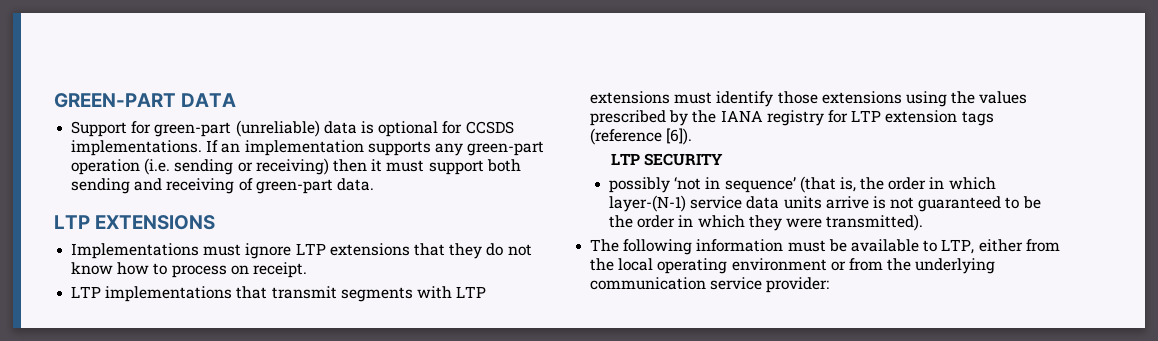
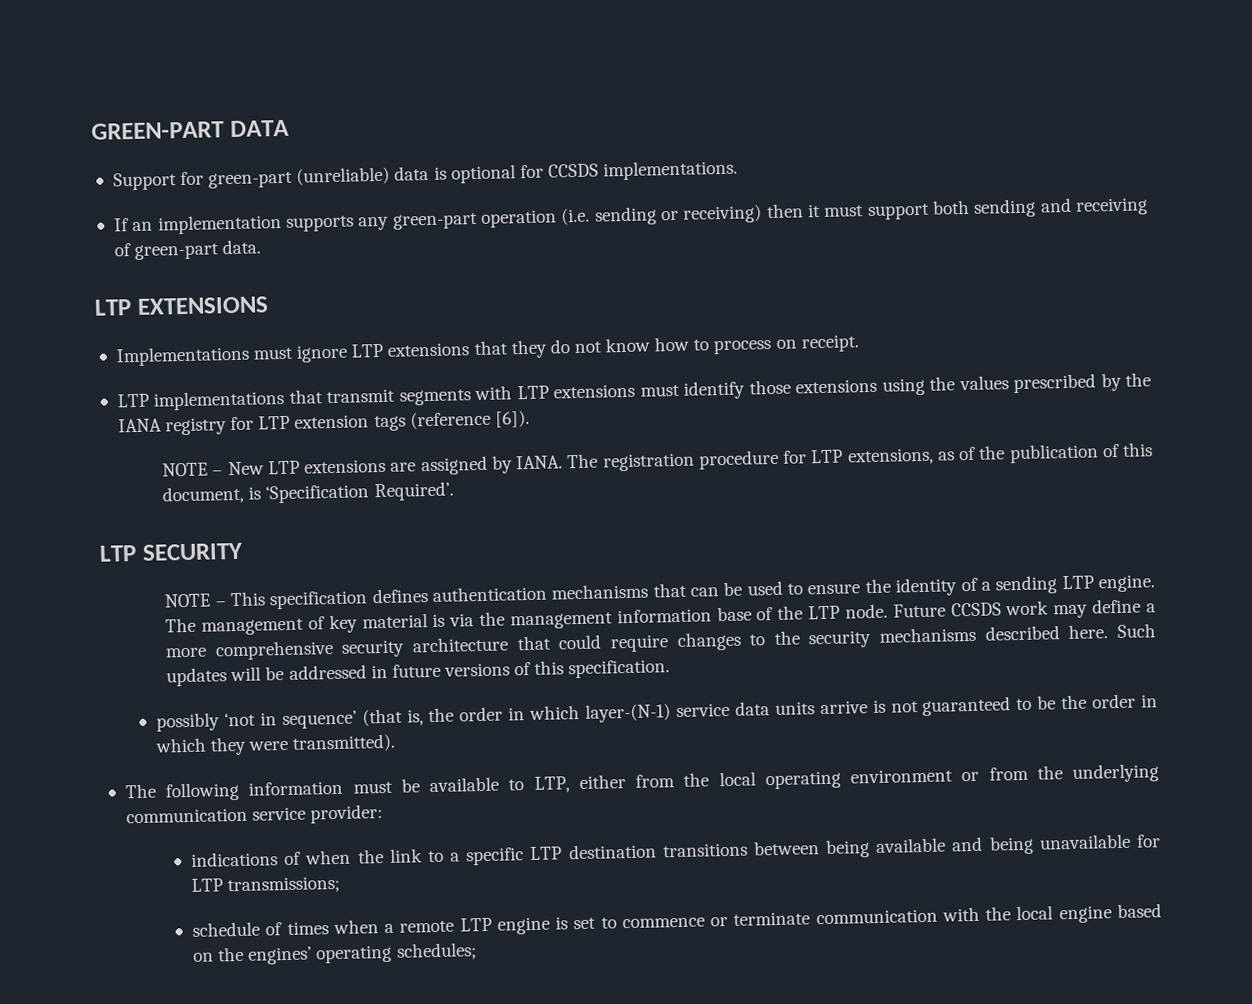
(203, 148) none -> (739, 170) //
[610,153,723,166] LTP SECURITY -> [162,442,1153,477] [162,481,454,505] [99,542,244,562] [164,574,1155,610] [165,598,1156,636] [165,623,1156,661] [166,659,671,687] NOTE – New LTP extensions are assigned by IANA. The registration procedure for LTP extensions, as of the publication of this document, is ‘Specification Required’. // LTP SECURITY // NOTE – This specification defines authentication mechanisms that can be used to ensure the identity of a sending LTP engine. The management of key material is via the management information base of the LTP node. Future CCSDS work may define a more comprehensive security architecture that could require changes to the security mechanisms described here. Such updates will be addressed in future versions of this specification.
(830, 285) none -> [191,833,1162,867] [191,875,341,895] [192,903,1162,937] [193,942,477,965] // indications of when the link to a specific LTP destination transitions between being available and being unavailable for LTP transmissions; // schedule of times when a remote LTP engine is set to commence or terminate communication with the local engine based on the engines’ operating schedules;

